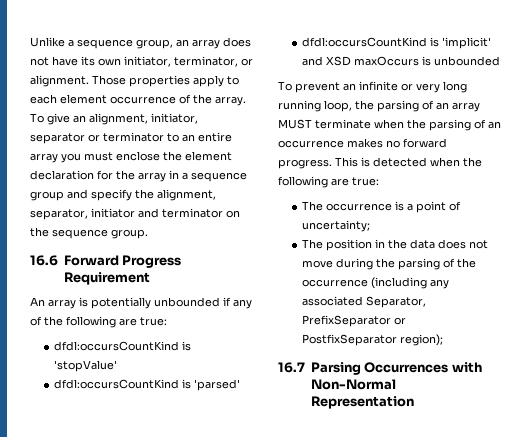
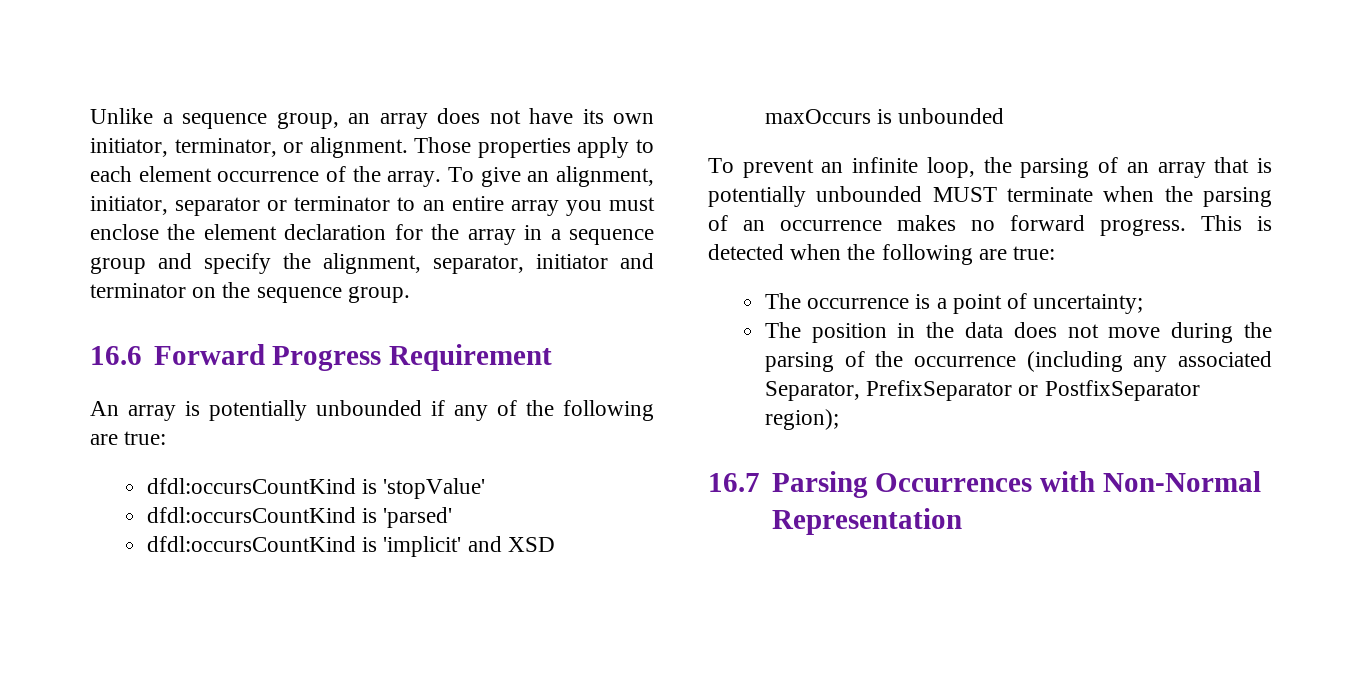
[401,81,467,93] [278,100,321,112] or very long running -> (919, 165) none
(480, 107) none -> [1214,157,1272,173] [708,186,923,207] that is potentially unbounded

